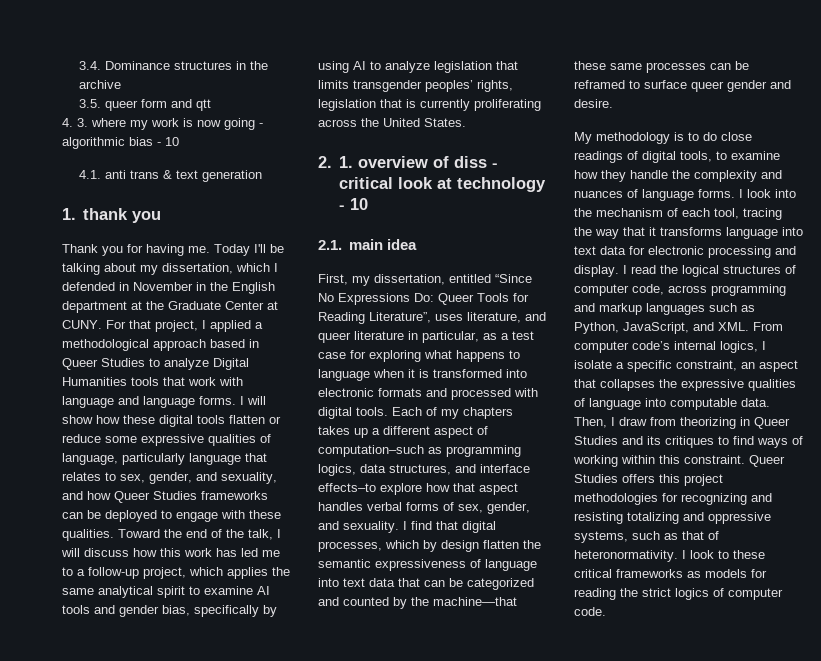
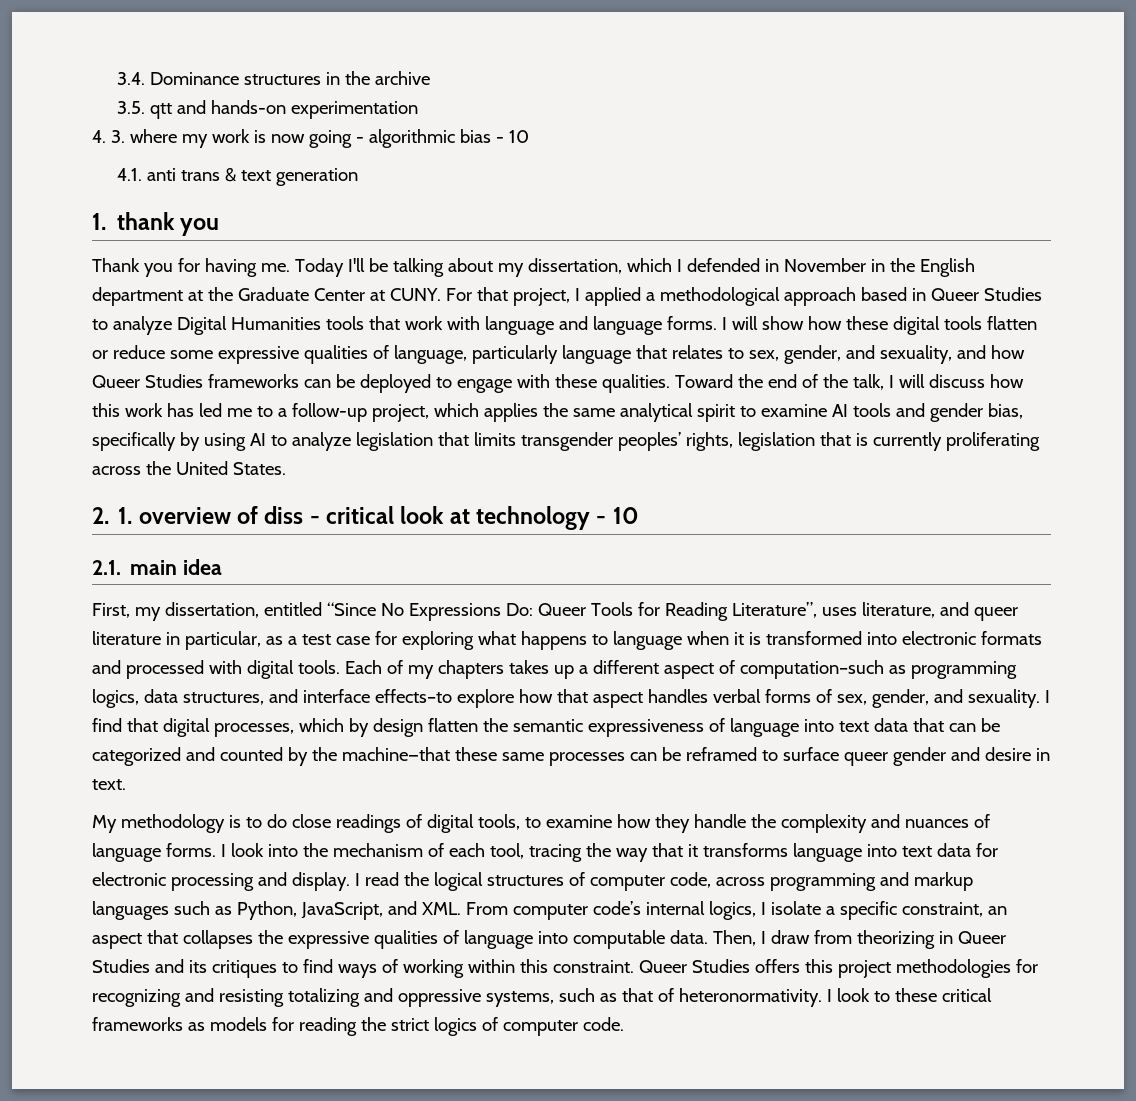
[104,99,211,111] queer form and qtt -> [149,100,418,119] qtt and hands-on experimentation
[574,99,613,108] desire. -> [984,747,1050,761] [92,779,126,790] desire in text.

